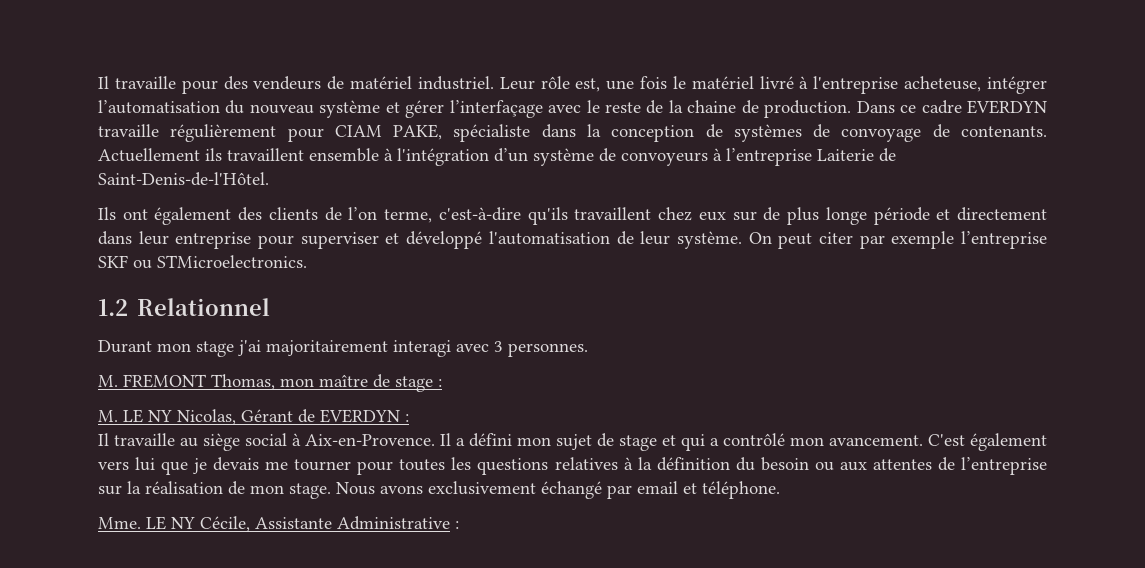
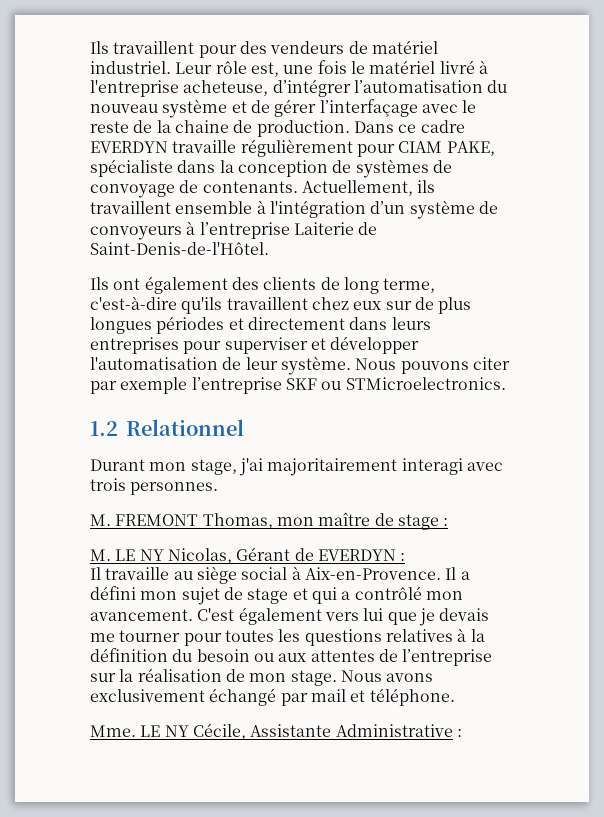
[98,76,176,89] Il travaille -> [90,41,195,54] Ils travaillent
[987,76,1048,94] intégrer -> [272,79,351,97] d’intégrer
(400, 107) none -> [250,100,270,113] de
[98,148,200,162] Actuellement -> [301,180,413,196] Actuellement,
[348,207,378,220] l’on -> [343,277,379,294] long
[825,207,930,225] longe période -> [90,316,225,334] longues périodes
[138,231,252,249] leur entreprise -> [391,317,431,330] [90,337,179,354] leurs entreprises
[406,231,483,249] développé -> [330,336,420,354] développer
[748,232,813,249] On peut -> [355,358,469,374] Nous pouvons
[196,341,234,357] stage -> [190,459,237,475] stage,
[494,341,503,352] 3 -> [90,478,126,491] trois
[637,481,678,494] email -> [310,689,346,702] mail

